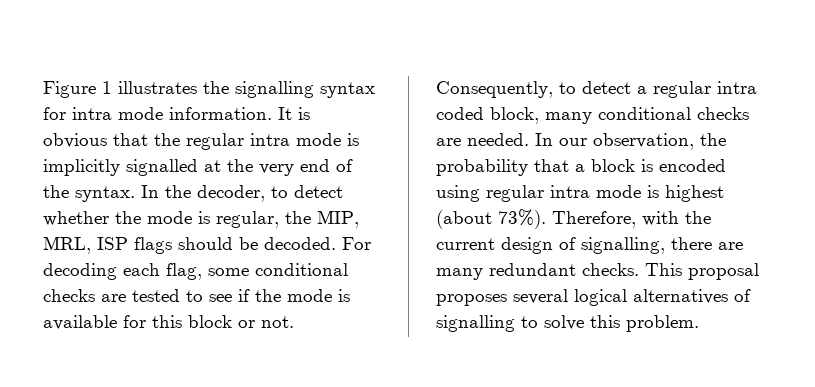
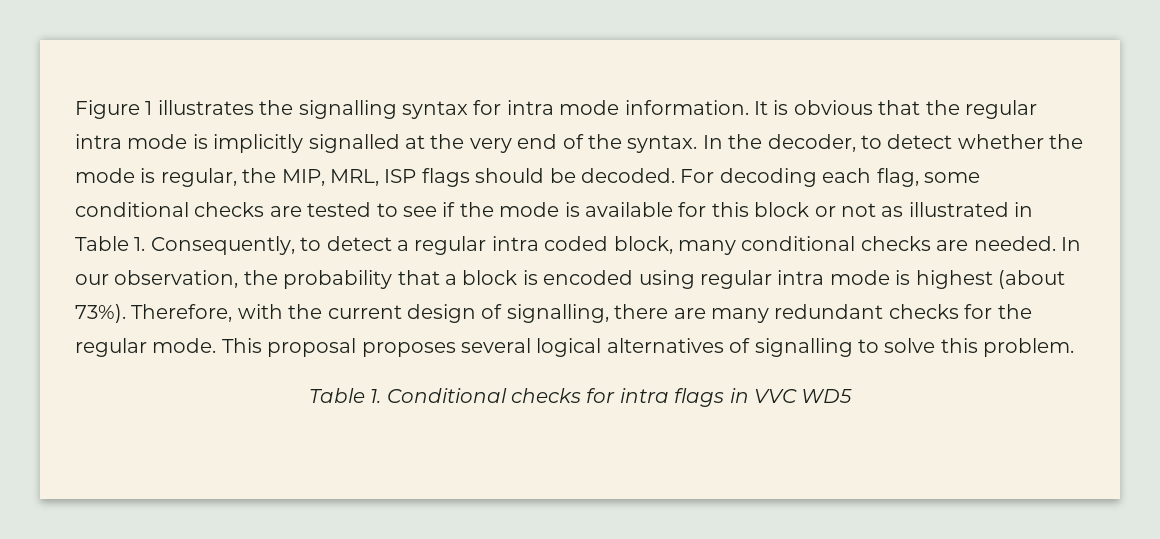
[261,316,294,328] not. -> [840,202,1034,217] [75,236,146,251] not as illustrated in Table 1.
[582,263,639,276] checks. -> [888,304,1032,319] [75,338,217,357] checks for the regular mode.
(699, 323) none -> [308,388,853,407] // Table 1. Conditional checks for intra flags in VVC WD5

